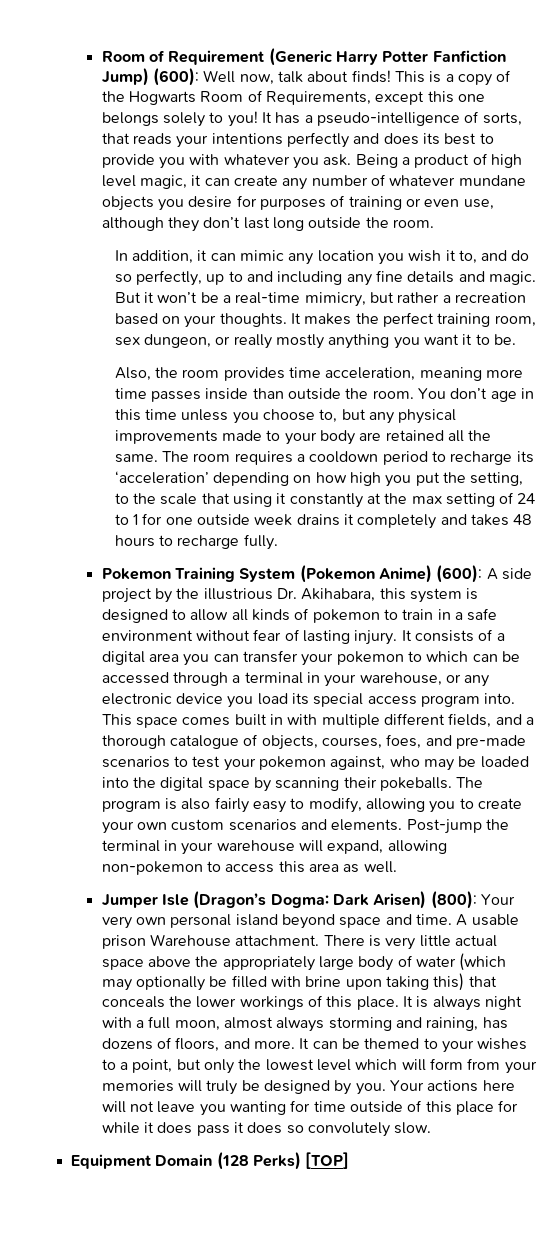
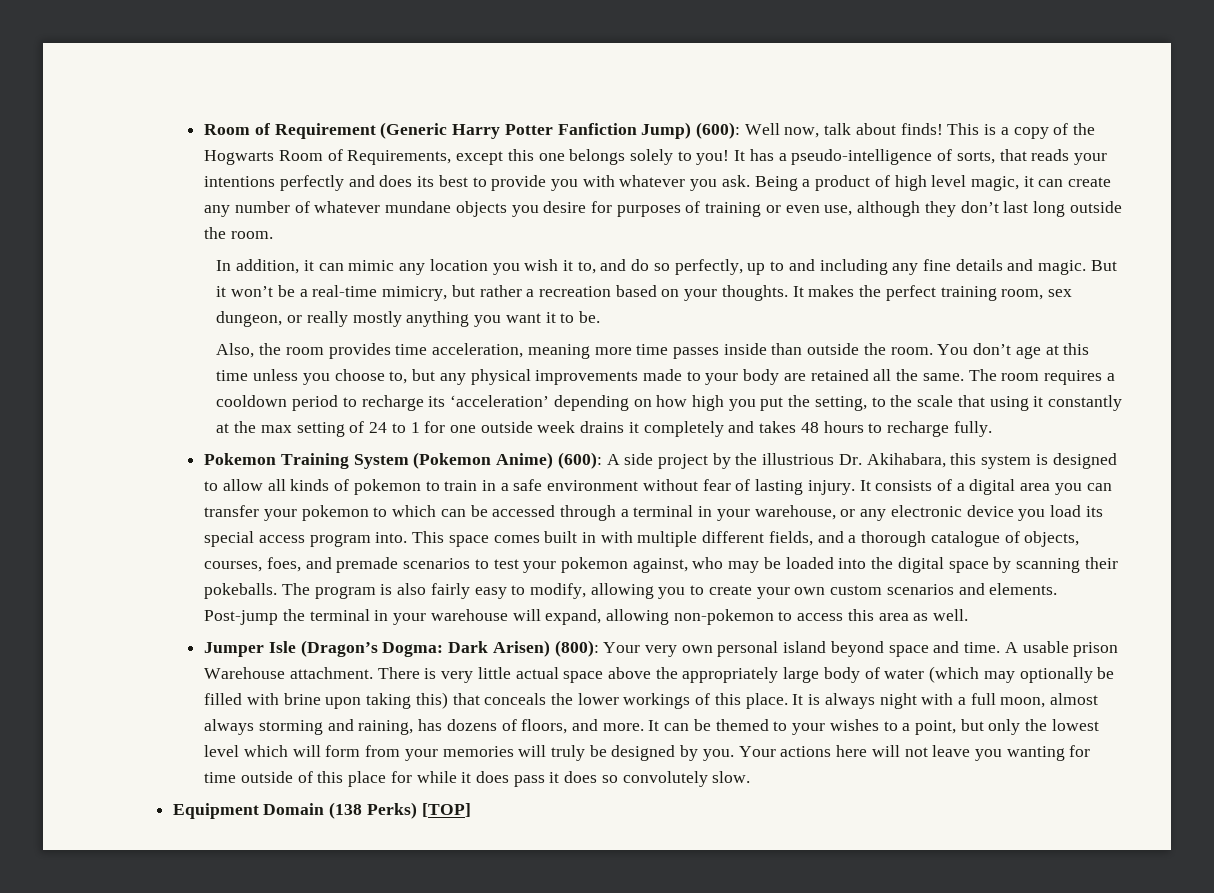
[520,388,534,399] in -> [1045,345,1059,355] at
[455,735,526,749] pre-made -> [336,557,399,573] premade
[216,1152,249,1170] (128 -> [329,802,363,819] (138

